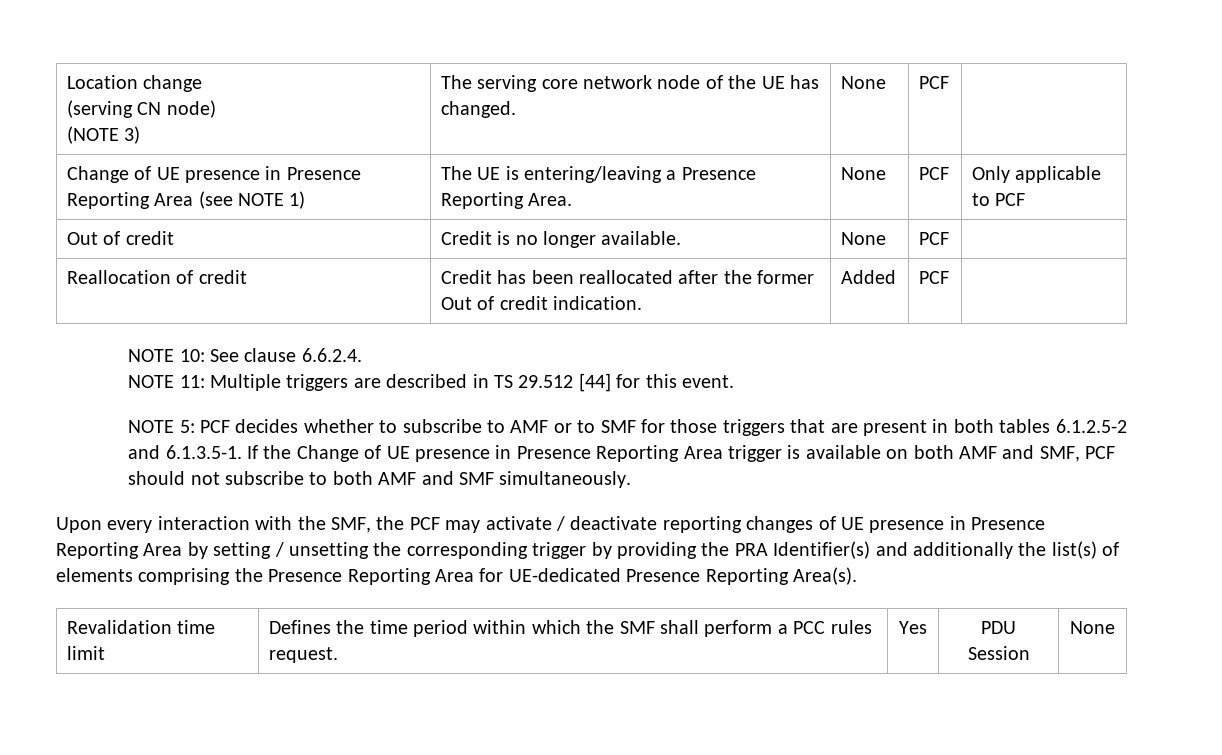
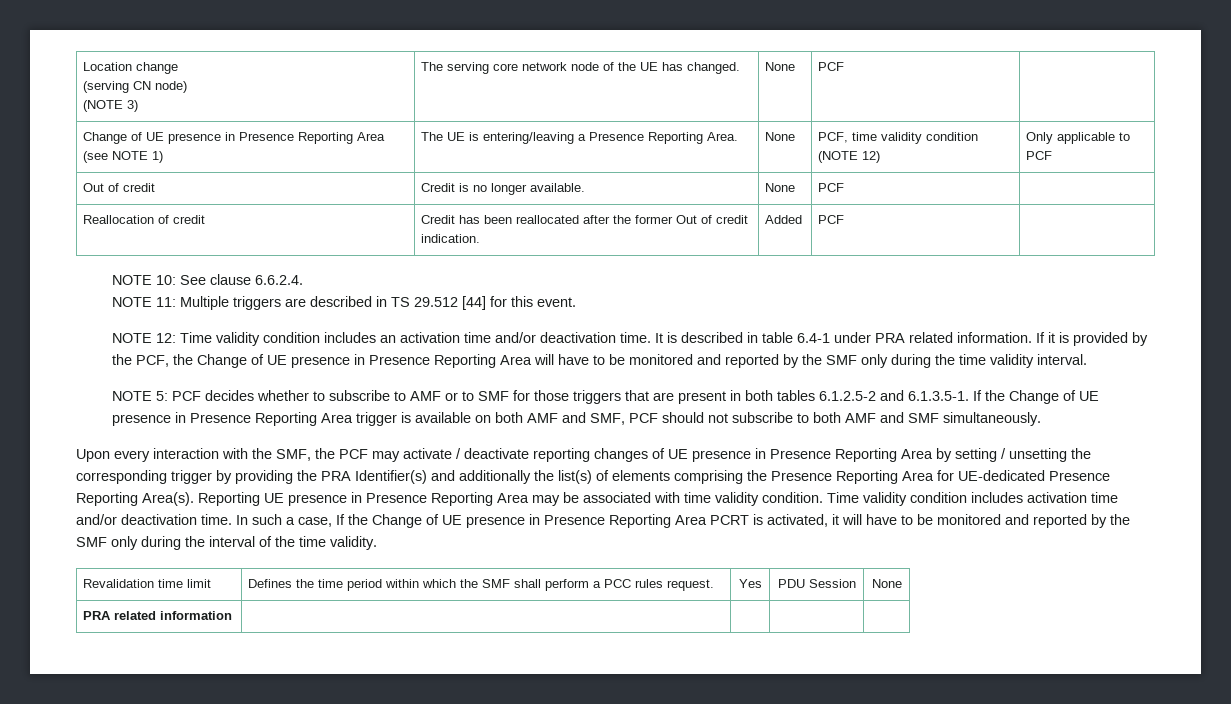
[918,167,949,180] PCF -> [818,132,979,144] [818,151,881,163] PCF, time validity condition (NOTE 12)
(735, 381) none -> [111,332,1148,346] [111,354,1087,368] // NOTE 12: Time validity condition includes an activation time and/or deactivation time. It is described in table 6.4-1 under PRA related information. If it is provided by the PCF, the Change of UE presence in Presence Reporting Area will have to be monitored and reported by the SMF only during the time validity interval.
(857, 576) none -> [198,492,1118,506] [76,514,1130,528] [76,536,377,550] Reporting UE presence in Presence Reporting Area may be associated with time validity condition. Time validity condition includes activation time and/or deactivation time. In such a case, If the Change of UE presence in Presence Reporting Area PCRT is activated, it will have to be monitored and reported by the SMF only during the interval of the time validity.
(1115, 627) none -> [83,611,233,620] // PRA related information | | | |

